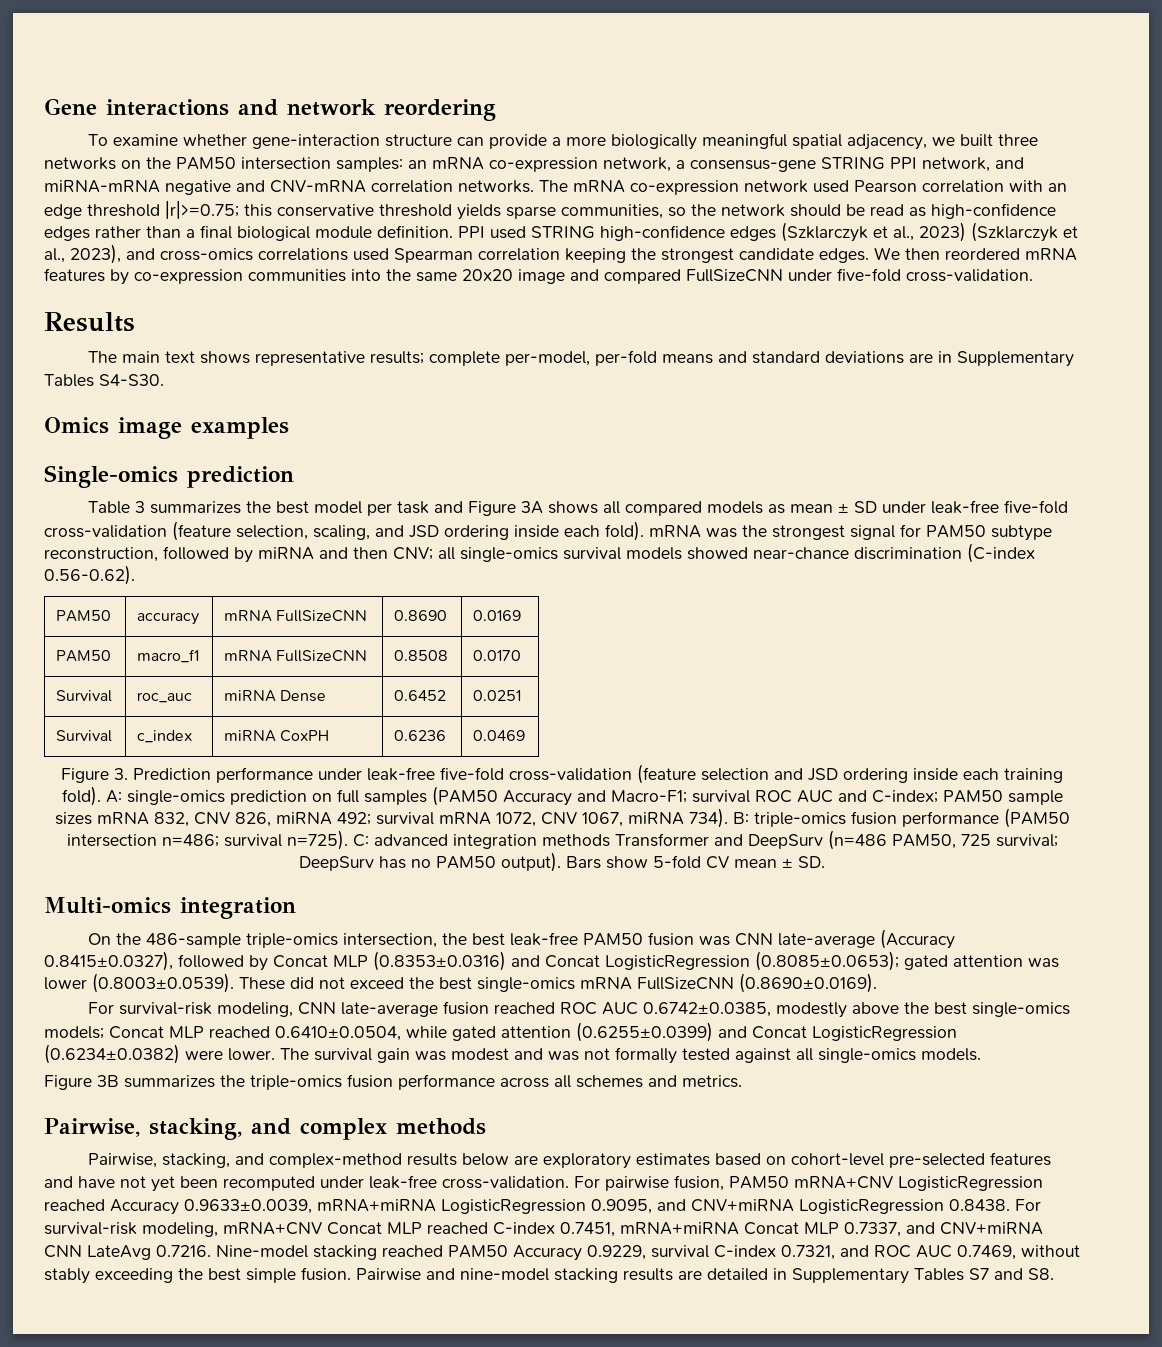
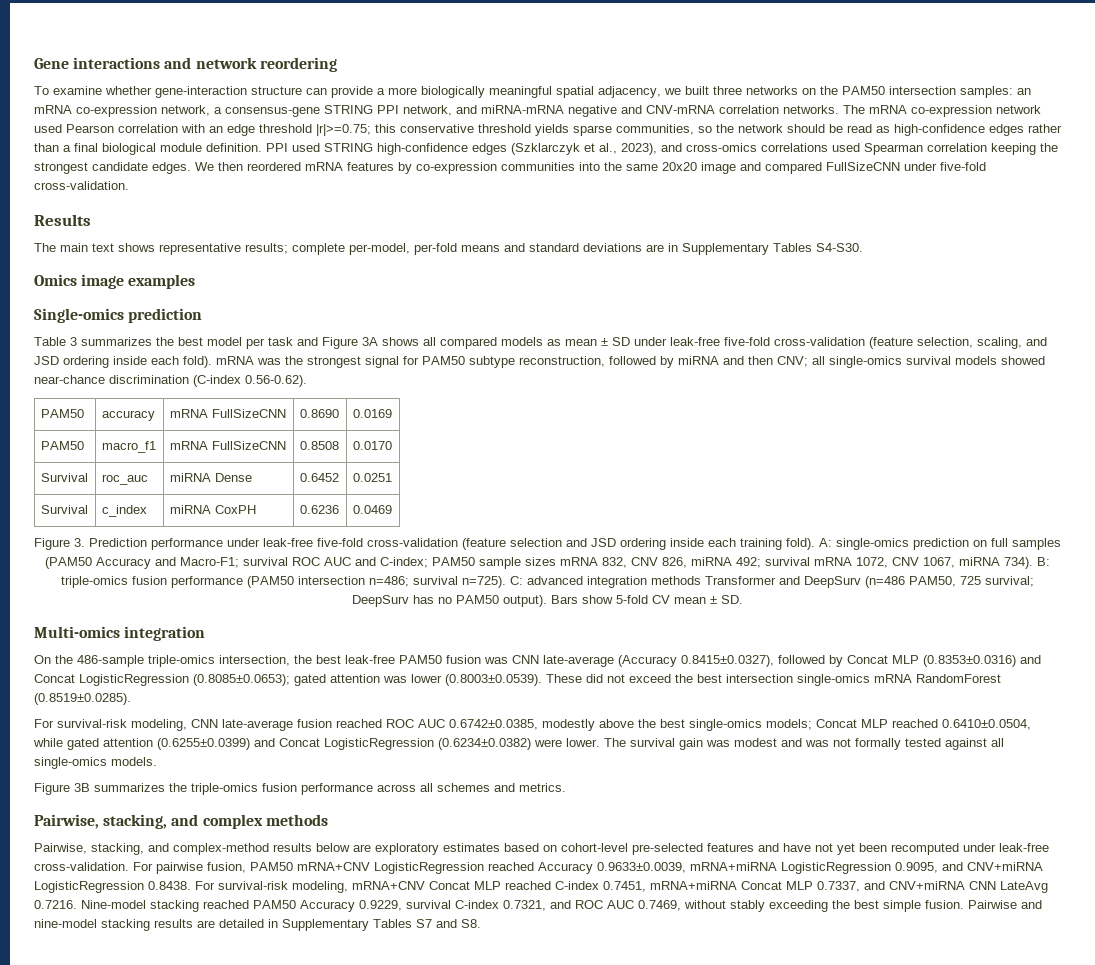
[919,222,1078,242] [44,248,65,263] 2023) (Szklarczyk et al., -> (617, 148) none
(472, 983) none -> [726,674,793,683] intersection
[637,973,877,993] FullSizeCNN (0.8690±0.0169). -> [916,674,1001,683] [34,693,131,705] RandomForest (0.8519±0.0285).

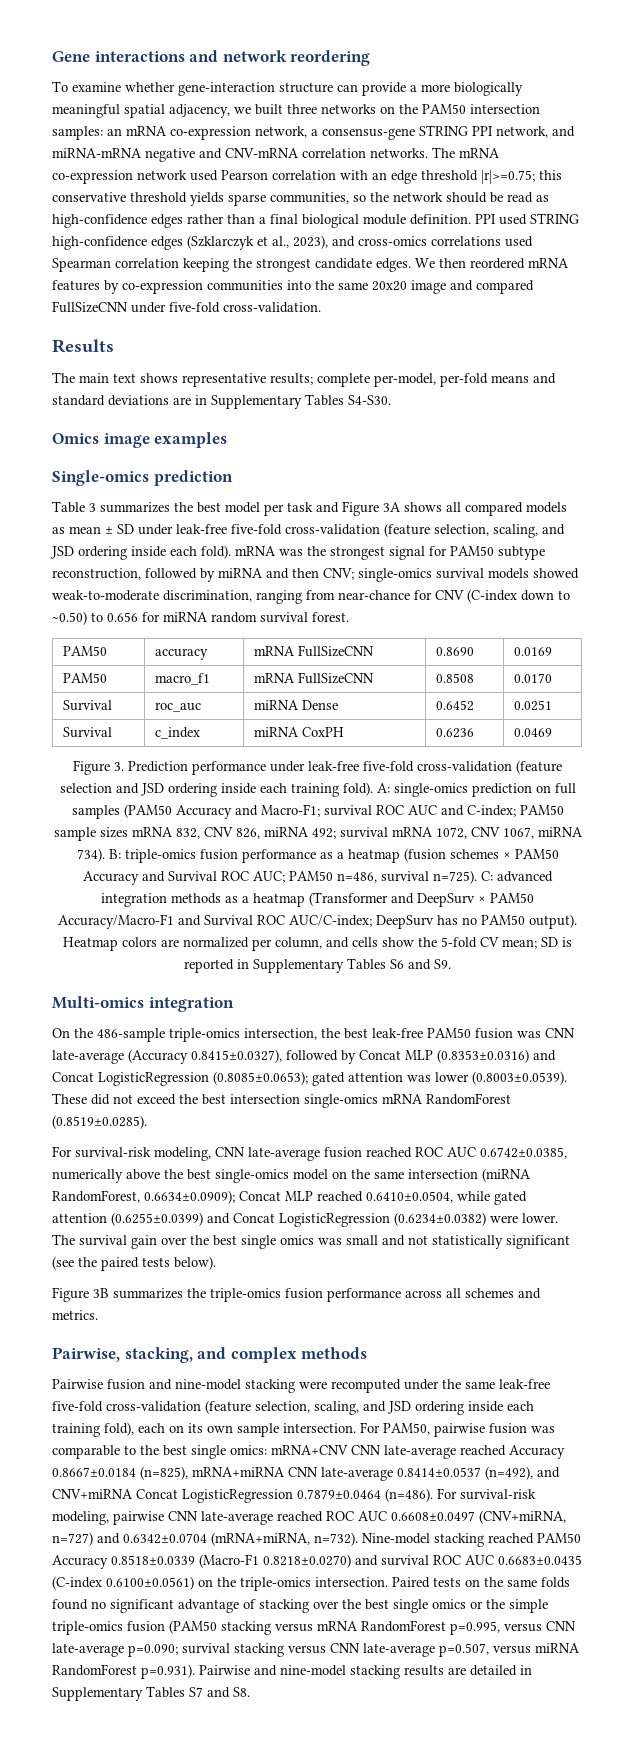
[812,356,825,365] all -> (354, 574) none
[34,375,307,387] near-chance discrimination (C-index 0.56-0.62). -> [52,589,570,604] [52,611,349,625] weak-to-moderate discrimination, ranging from near-chance for CNV (C-index down to ~0.50) to 0.656 for miRNA random survival forest.
[247,576,409,588] (PAM50 intersection n=486; -> [319,848,559,863] [83,871,377,885] as a heatmap (fusion schemes × PAM50 Accuracy and Survival ROC AUC; PAM50 n=486,
[705,576,1034,588] Transformer and DeepSurv (n=486 PAM50, 725 survival; -> [225,892,534,907] [58,914,372,929] as a heatmap (Transformer and DeepSurv × PAM50 Accuracy/Macro-F1 and Survival ROC AUC/C-index;
[551,595,743,604] Bars show 5-fold CV mean ± SD. -> [63,937,572,951] [184,958,451,973] Heatmap colors are normalized per column, and cells show the 5-fold CV mean; SD is reported in Supplementary Tables S6 and S9.
[542,719,595,731] modestly -> [52,1169,123,1183] numerically
[766,719,812,730] models; -> [293,1168,531,1182] [52,1190,235,1204] model on the same intersection (miRNA RandomForest, 0.6634±0.0909);
[706,738,1004,750] [34,757,157,769] was modest and was not formally tested against all single-omics models. -> [161,1235,570,1249] [52,1256,216,1271] over the best single omics was small and not statistically significant (see the paired tests below).
[34,843,1049,855] [34,862,1043,874] [34,881,1048,893] [34,900,77,909] Pairwise, stacking, and complex-method results below are exploratory estimates based on cohort-level pre-selected features and have not yet been recomputed under leak-free cross-validation. For pairwise fusion, PAM50 mRNA+CNV LogisticRegression reached Accuracy 0.9633±0.0039, mRNA+miRNA LogisticRegression 0.9095, and CNV+miRNA LogisticRegression 0.8438. For survival-risk modeling, mRNA+CNV Concat MLP reached C-index 0.7451, mRNA+miRNA Concat MLP 0.7337, and CNV+miRNA CNN LateAvg 0.7216. -> [52,1379,550,1393] [52,1400,534,1415] [52,1422,555,1437] [52,1445,565,1459] [52,1466,560,1481] [52,1488,536,1503] [52,1510,566,1525] [52,1532,358,1546] Pairwise fusion and nine-model stacking were recomputed under the same leak-free five-fold cross-validation (feature selection, scaling, and JSD ordering inside each training fold), each on its own sample intersection. For PAM50, pairwise fusion was comparable to the best single omics: mRNA+CNV CNN late-average reached Accuracy 0.8667±0.0184 (n=825), mRNA+miRNA CNN late-average 0.8414±0.0537 (n=492), and CNV+miRNA Concat LogisticRegression 0.7879±0.0464 (n=486). For survival-risk modeling, pairwise CNN late-average reached ROC AUC 0.6608±0.0497 (CNV+miRNA, n=727) and 0.6342±0.0704 (mRNA+miRNA, n=732).
[359,900,964,912] 0.9229, survival C-index 0.7321, and ROC AUC 0.7469, without stably exceeding the best simple fusion. -> [111,1554,582,1568] [52,1576,570,1591] [52,1599,548,1613] [52,1620,576,1635] [52,1643,580,1657] [52,1664,195,1679] 0.8518±0.0339 (Macro-F1 0.8218±0.0270) and survival ROC AUC 0.6683±0.0435 (C-index 0.6100±0.0561) on the triple-omics intersection. Paired tests on the same folds found no significant advantage of stacking over the best single omics or the simple triple-omics fusion (PAM50 stacking versus mRNA RandomForest p=0.995, versus CNN late-average p=0.090; survival stacking versus CNN late-average p=0.507, versus miRNA RandomForest p=0.931).

